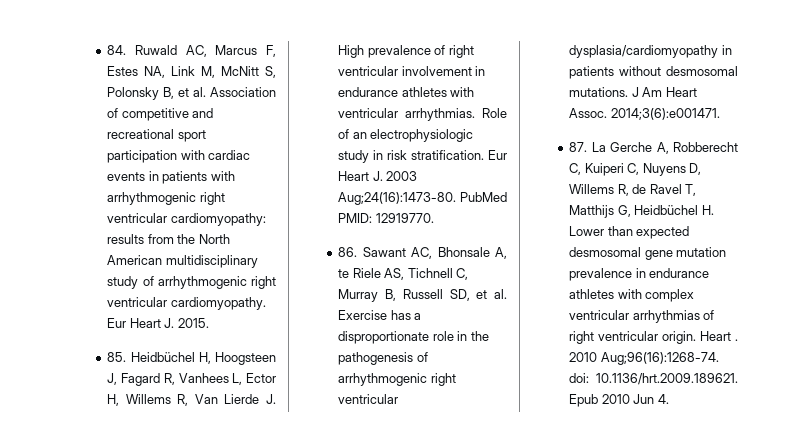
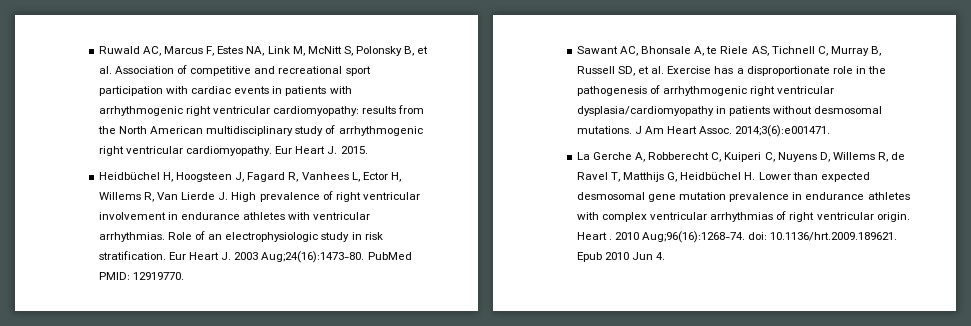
[107,45,127,55] 84. -> (98, 50) none
[107,352,127,362] 85. -> (368, 150) none
[338,247,358,257] 86. -> (185, 276) none
[569,142,588,152] 87. -> (831, 131) none

